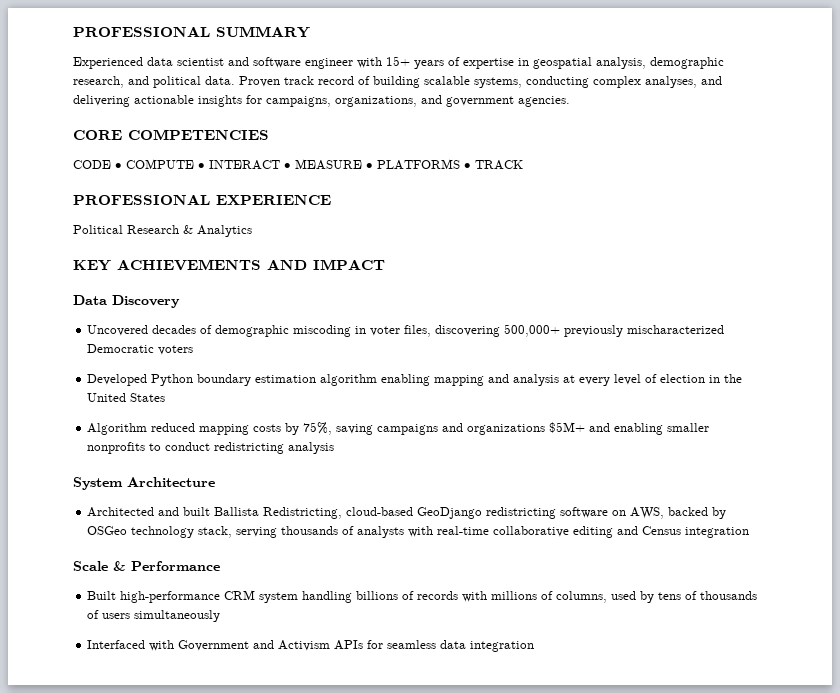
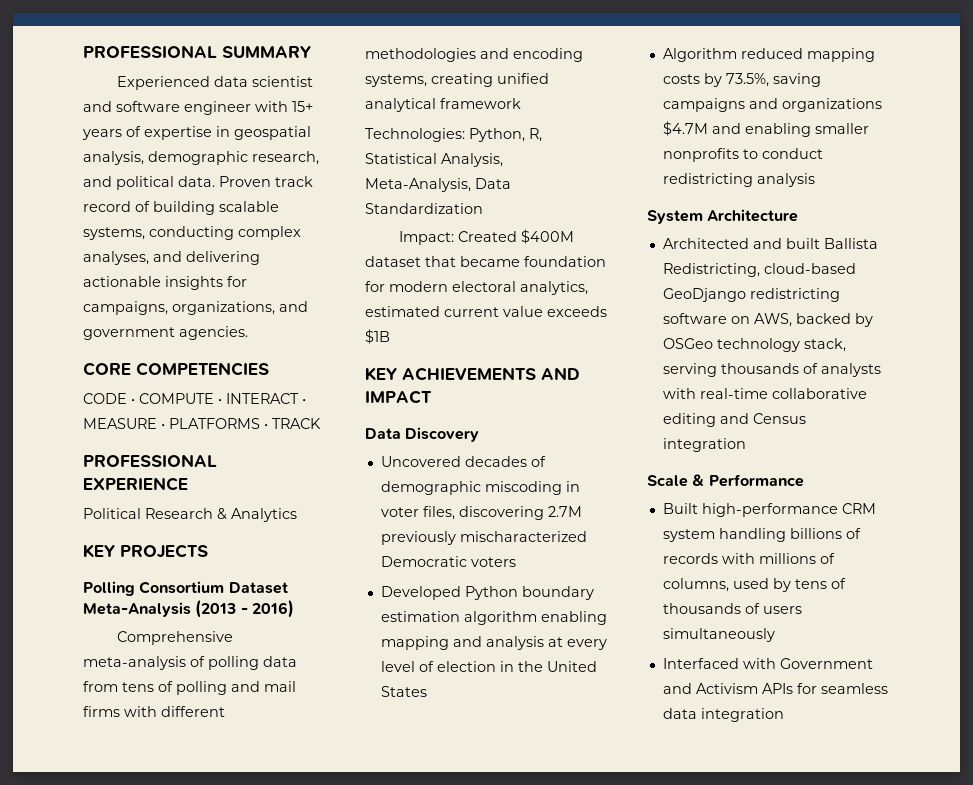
(252, 231) none -> [83,544,208,558] [83,581,288,596] [83,600,294,618] [117,631,234,645] [83,656,297,670] [83,681,296,695] [83,706,225,717] [365,48,583,62] [365,73,549,87] [365,98,521,112] [365,128,542,142] [365,153,503,167] [365,178,511,192] [365,203,483,214] [399,229,575,245] [365,256,606,267] [365,281,588,295] [365,306,607,317] [365,329,390,344] // KEY PROJECTS // Polling Consortium Dataset Meta-Analysis (2013 - 2016) // Comprehensive meta-analysis of polling data from tens of polling and mail firms with different methodologies and encoding systems, creating unified analytical framework // Technologies: Python, R, Statistical Analysis, Meta-Analysis, Data Standardization // Impact: Created $400M dataset that became foundation for modern electoral analytics, estimated current value exceeds $1B
[504,324,561,337] 500,000+ -> [547,506,582,517] 2.7M
[303,422,333,435] 75%, -> [725,73,769,87] 73.5%,
[549,422,586,433] $5M+ -> [662,121,708,136] $4.7M

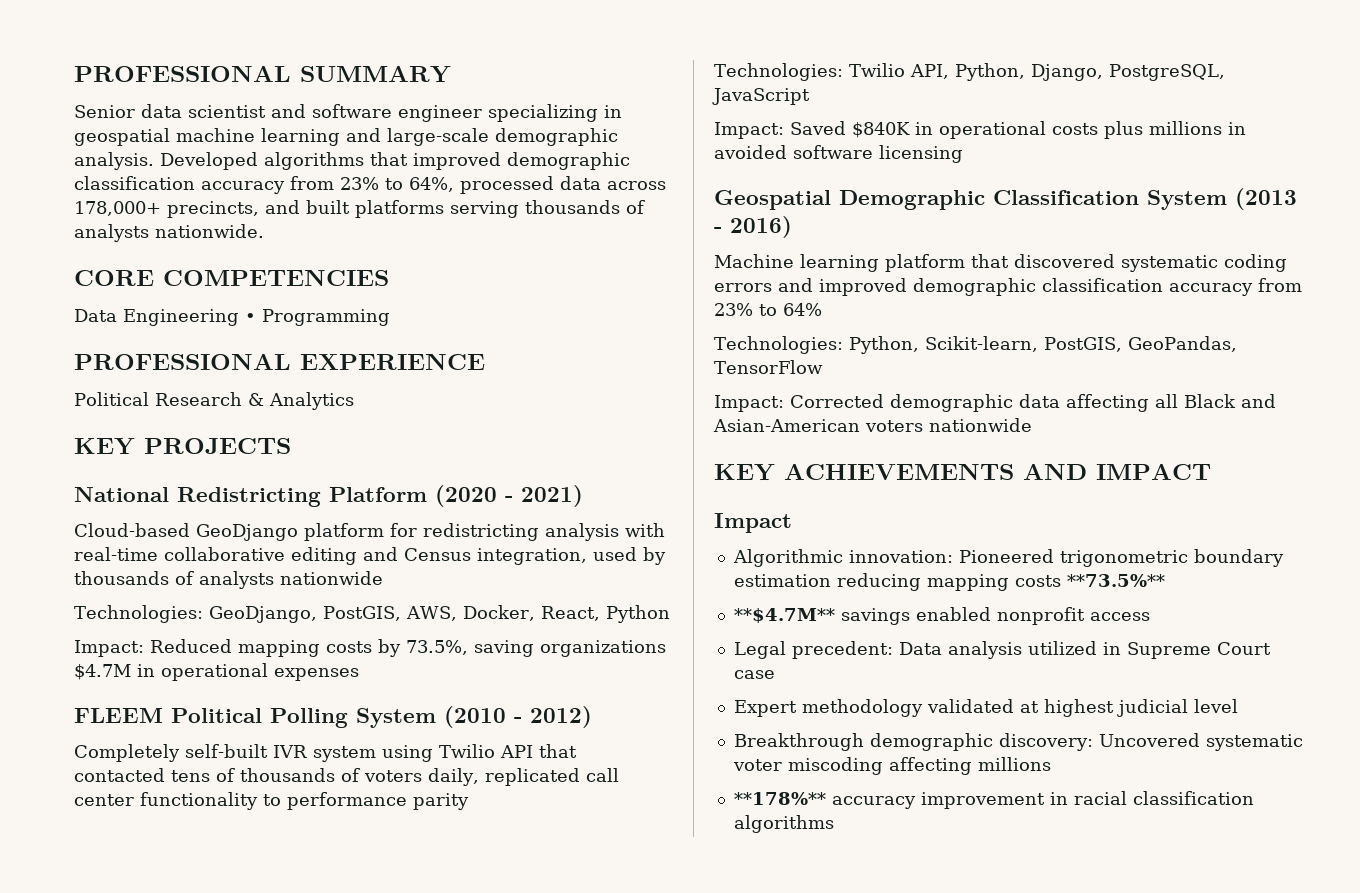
[117,76,211,90] Experienced -> [74,105,135,118] Senior
[255,101,313,112] [82,126,311,140] [83,151,319,165] [83,176,313,190] [83,201,279,215] [83,226,301,240] [83,251,260,265] [83,276,247,290] [83,301,308,315] [83,326,248,340] [83,362,269,376] [83,393,306,404] [83,418,321,429] with 15+ years of expertise in geospatial analysis, demographic research, and political data. Proven track record of building scalable systems, conducting complex analyses, and delivering actionable insights for campaigns, organizations, and government agencies. // CORE COMPETENCIES // CODE • COMPUTE • INTERACT • MEASURE • PLATFORMS • TRACK -> [488,104,622,122] [74,128,618,146] [74,152,630,170] [74,176,666,194] [74,200,645,218] [74,224,264,242] [74,269,389,286] [74,309,390,326] specializing in geospatial machine learning and large-scale demographic analysis. Developed algorithms that improved demographic classification accuracy from 23% to 64%, processed data across 178,000+ precincts, and built platforms serving thousands of analysts nationwide. // CORE COMPETENCIES // Data Engineering • Programming
[83,581,288,596] [83,600,294,618] [117,631,234,645] [83,656,297,670] [83,681,296,695] [83,706,225,717] [365,48,583,62] [365,73,549,87] [365,98,521,112] [365,128,542,142] [365,153,503,167] [365,178,511,192] [365,203,483,214] [399,229,575,245] [365,256,606,267] [365,281,588,295] [365,306,607,317] [365,329,390,344] [365,367,580,381] [365,390,432,404] [365,427,480,442] [380,456,546,467] [380,481,580,495] [380,506,582,520] [380,531,587,545] [380,556,516,567] [380,586,594,600] [380,611,607,625] [380,636,607,650] [380,661,597,672] [380,686,427,697] [662,48,875,62] [662,73,821,87] [662,98,882,112] [662,121,869,137] [662,148,823,162] [662,173,815,187] [647,209,799,224] [662,238,878,249] [662,263,856,277] [662,288,840,302] [662,313,873,327] [662,338,846,352] [662,363,881,377] [662,388,867,399] [662,413,806,427] [662,438,746,452] [647,474,804,487] [662,503,876,517] [662,528,861,542] [662,553,835,564] [662,578,846,592] [662,603,802,614] [662,628,775,642] [662,658,873,669] [662,683,888,694] [662,708,784,722] Polling Consortium Dataset Meta-Analysis (2013 - 2016) // Comprehensive meta-analysis of polling data from tens of polling and mail firms with different methodologies and encoding systems, creating unified analytical framework // Technologies: Python, R, Statistical Analysis, Meta-Analysis, Data Standardization // Impact: Created $400M dataset that became foundation for modern electoral analytics, estimated current value exceeds $1B // KEY ACHIEVEMENTS AND IMPACT // Data Discovery // Uncovered decades of demographic miscoding in voter files, discovering 2.7M previously mischaracterized Democratic voters // Developed Python boundary estimation algorithm enabling mapping and analysis at every level of election in the United States // Algorithm reduced mapping costs by 73.5%, saving campaigns and organizations $4.7M and enabling smaller nonprofits to conduct redistricting analysis // System Architecture // Architected and built Ballista Redistricting, cloud-based GeoDjango redistricting software on AWS, backed by OSGeo technology stack, serving thousands of analysts with real-time collaborative editing and Census integration // Scale & Performance // Built high-performance CRM system handling billions of records with millions of columns, used by tens of thousands of users simultaneously // Interfaced with Government and Activism APIs for seamless data integration -> [74,485,583,507] [74,523,665,541] [74,547,666,565] [74,571,383,589] [74,605,670,623] [74,639,666,657] [74,663,359,681] [74,706,592,728] [74,744,577,762] [74,768,619,786] [74,792,469,810] [714,63,1225,81] [712,88,810,105] [714,121,1246,139] [714,145,963,163] [714,188,1297,210] [714,216,792,238] [714,254,1287,272] [714,278,1302,296] [714,303,822,316] [714,336,1237,354] [714,360,823,374] [714,394,1276,412] [713,418,1032,432] [714,463,1211,481] [714,513,792,533] [732,549,1284,567] [733,573,1165,591] [733,607,1150,625] [733,641,1271,659] [733,670,775,679] [733,699,1238,717] [733,733,1303,751] [732,757,1051,775] [733,791,1254,809] [733,815,834,833] National Redistricting Platform (2020 - 2021) // Cloud-based GeoDjango platform for redistricting analysis with real-time collaborative editing and Census integration, used by thousands of analysts nationwide // Technologies: GeoDjango, PostGIS, AWS, Docker, React, Python // Impact: Reduced mapping costs by 73.5%, saving organizations $4.7M in operational expenses // FLEEM Political Polling System (2010 - 2012) // Completely self-built IVR system using Twilio API that contacted tens of thousands of voters daily, replicated call center functionality to performance parity // Technologies: Twilio API, Python, Django, PostgreSQL, JavaScript // Impact: Saved $840K in operational costs plus millions in avoided software licensing // Geospatial Demographic Classification System (2013 - 2016) // Machine learning platform that discovered systematic coding errors and improved demographic classification accuracy from 23% to 64% // Technologies: Python, Scikit-learn, PostGIS, GeoPandas, TensorFlow // Impact: Corrected demographic data affecting all Black and Asian-American voters nationwide // KEY ACHIEVEMENTS AND IMPACT // Impact // Algorithmic innovation: Pioneered trigonometric boundary estimation reducing mapping costs **73.5%** // **$4.7M** savings enabled nonprofit access // Legal precedent: Data analysis utilized in Supreme Court case // Expert methodology validated at highest judicial level // Breakthrough demographic discovery: Uncovered systematic voter miscoding affecting millions // **178%** accuracy improvement in racial classification algorithms

